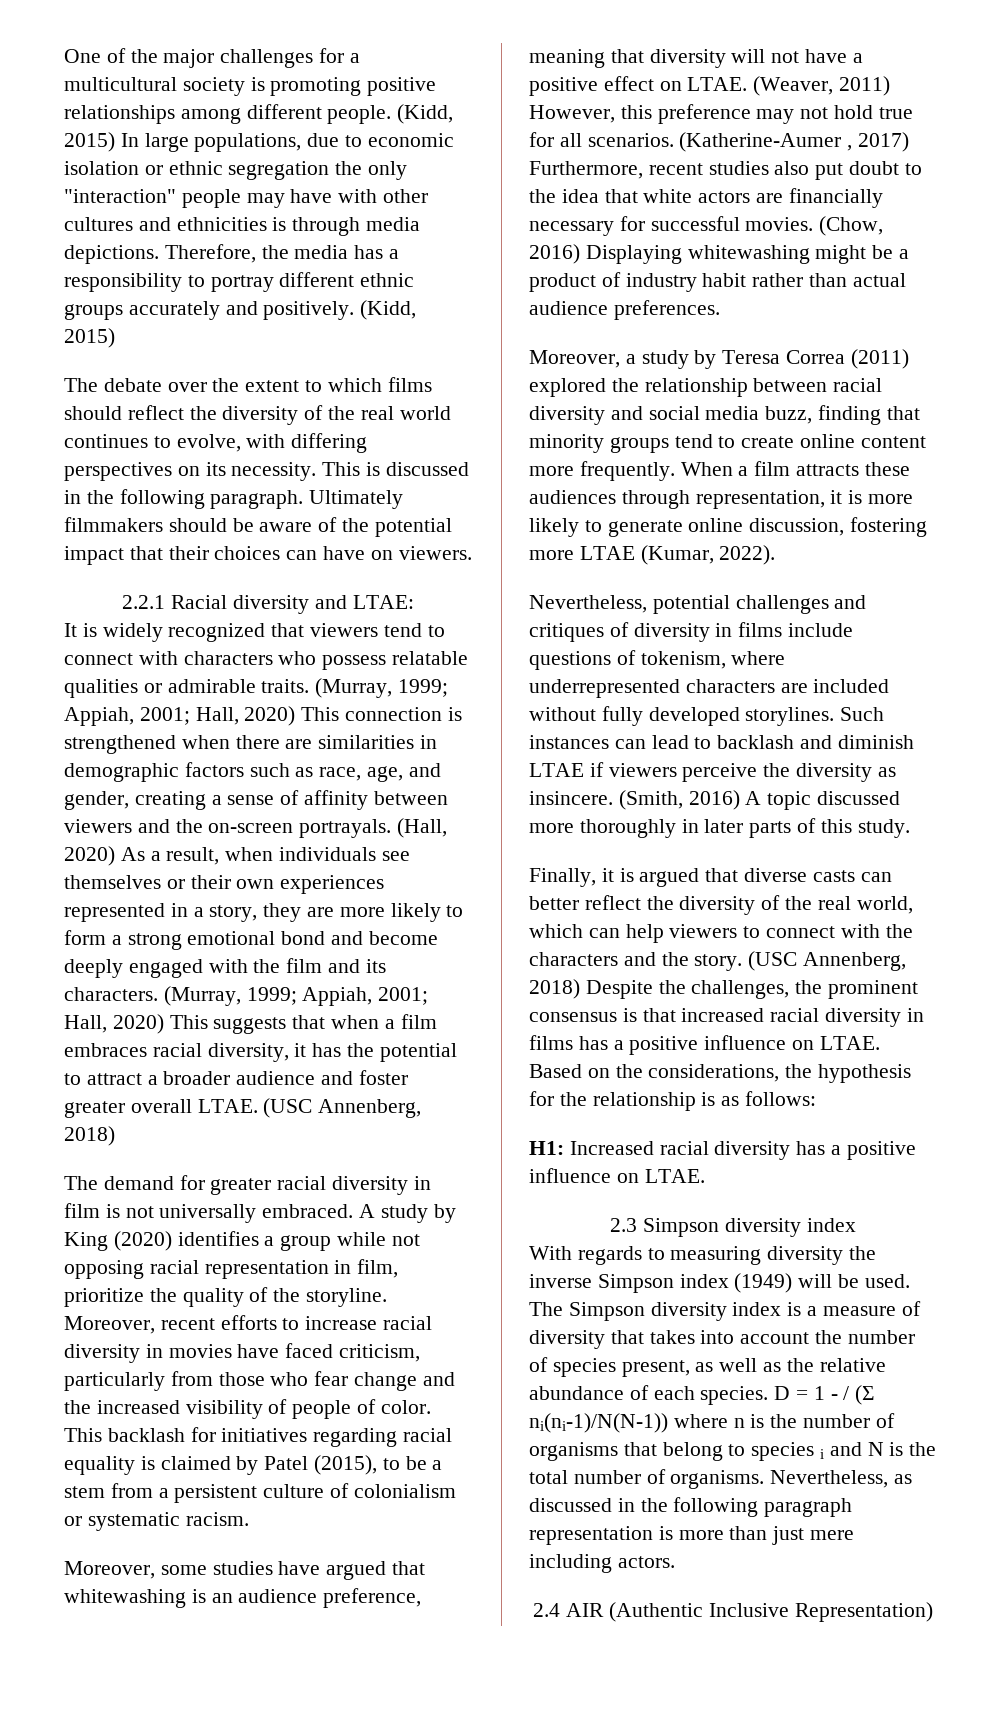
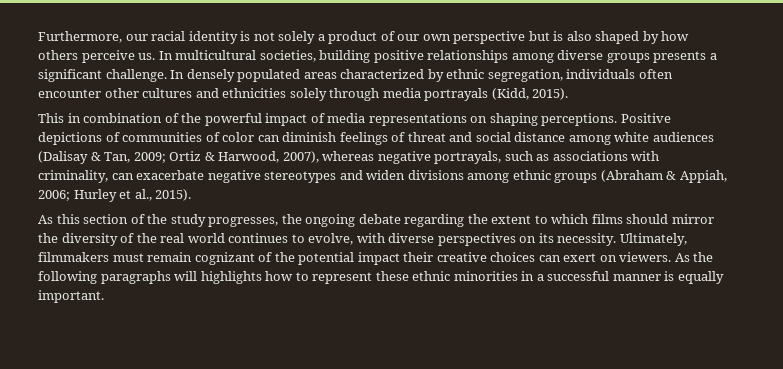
[64,48,360,68] [64,77,437,96] [64,104,454,124] [64,132,454,152] [64,161,408,180] [64,189,378,208] One of the major challenges for a multicultural society is promoting positive relationships among different people. (Kidd, 2015) In large populations, due to economic isolation or ethnic segregation the only "interaction" people may have with -> [38,31,690,44] [38,50,717,63] [38,69,673,82] [38,89,101,98] Furthermore, our racial identity is not solely a product of our own perspective but is also shaped by how others perceive us. In multicultural societies, building positive relationships among diverse groups presents a significant challenge. In densely populated areas characterized by ethnic segregation, individuals often encounter
[272,217,287,231] is -> [289,88,327,101] solely
[64,244,400,264] [64,272,415,292] [64,300,417,320] [64,328,115,348] [64,378,207,392] depictions. Therefore, the media has a responsibility to portray different ethnic groups accurately and positively. (Kidd, 2015) // The debate over -> [424,88,569,101] [38,113,671,126] [38,132,714,145] [38,151,660,164] [38,170,727,183] [38,189,192,202] [38,214,465,227] portrayals (Kidd, 2015). // This in combination of the powerful impact of media representations on shaping perceptions. Positive depictions of communities of color can diminish feelings of threat and social distance among white audiences (Dalisay & Tan, 2009; Ortiz & Harwood, 2007), whereas negative portrayals, such as associations with criminality, can exacerbate negative stereotypes and widen divisions among ethnic groups (Abraham & Appiah, 2006; Hurley et al., 2015). // As this section of the study progresses, the ongoing debate regarding
[127,405,184,420] reflect -> [671,214,714,224] mirror
[291,433,368,453] differing -> [388,233,435,243] diverse
[322,462,469,476] [64,489,404,509] [64,517,313,532] This is discussed in the following paragraph. Ultimately filmmakers should be aware -> [619,233,687,246] [38,252,255,265] Ultimately, filmmakers must remain cognizant
[129,546,209,560] that their -> [403,252,487,262] their creative
[323,546,366,560] have -> [563,253,597,262] exert
[122,595,414,614] [64,623,445,642] [64,651,469,670] [64,678,449,698] [64,706,462,726] [64,735,438,754] [64,762,441,782] [64,790,448,810] [64,818,448,838] [64,846,410,866] [64,875,385,894] [64,903,464,922] [64,930,438,950] [64,958,386,978] [64,986,429,1006] [64,1014,437,1034] [64,1043,457,1062] [64,1070,408,1085] [64,1098,422,1118] [64,1126,115,1146] [64,1175,431,1195] [64,1203,456,1223] [64,1231,420,1251] [64,1259,399,1279] [64,1287,388,1307] [64,1315,433,1334] [64,1343,421,1363] [64,1371,455,1391] [64,1399,431,1419] [64,1427,453,1447] [64,1455,443,1475] [64,1483,456,1503] [64,1512,249,1531] [64,1561,426,1580] [64,1588,422,1608] [529,49,863,68] [529,76,891,96] [529,104,913,124] [529,132,910,152] [529,161,922,180] [529,188,883,208] [529,216,884,236] [529,244,910,264] [529,272,906,292] [529,300,720,320] [529,349,909,369] [529,378,883,397] [529,405,920,425] [529,434,926,453] [529,461,910,481] [529,490,914,509] [529,517,928,537] [529,545,776,565] [529,595,867,614] [529,622,854,642] [529,650,786,670] [529,679,890,698] [529,706,885,726] [529,735,914,749] [529,762,896,782] [529,790,901,810] [529,818,910,838] [529,868,892,887] [529,895,913,915] [529,924,913,943] [529,951,907,971] [529,979,919,999] [529,1008,924,1027] [529,1035,880,1055] [529,1064,912,1083] [529,1091,817,1111] [529,1141,916,1160] [529,1168,705,1183] [610,1218,856,1237] [529,1246,877,1265] [529,1273,910,1293] [529,1301,921,1321] [529,1330,915,1349] [529,1357,886,1377] [529,1385,876,1405] [529,1413,895,1433] [529,1442,937,1461] [529,1469,913,1489] [529,1497,853,1517] [529,1526,855,1545] [529,1554,675,1573] [533,1602,933,1622] // 2.2.1 Racial diversity and LTAE: // It is widely recognized that viewers tend to connect with characters who possess relatable qualities or admirable traits. (Murray, 1999; Appiah, 2001; Hall, 2020) This connection is strengthened when there are similarities in demographic factors such as race, age, and gender, creating a sense of affinity between viewers and the on-screen portrayals. (Hall, 2020) As a result, when individuals see themselves or their own experiences represented in a story, they are more likely to form a strong emotional bond and become deeply engaged with the film and its characters. (Murray, 1999; Appiah, 2001; Hall, 2020) This suggests that when a film embraces racial diversity, it has the potential to attract a broader audience and foster greater overall LTAE. (USC Annenberg, 2018) // The demand for greater racial diversity in film is not universally embraced. A study by King (2020) identifies a group while not opposing racial representation in film, prioritize the quality of the storyline. Moreover, recent efforts to increase racial diversity in movies have faced criticism, particularly from those who fear change and the increased visibility of people of color. This backlash for initiatives regarding racial equality is claimed by Patel (2015), to be a stem from a persistent culture of colonialism or systematic racism. // Moreover, some studies have argued that whitewashing is an audience preference, meaning that diversity will not have a positive effect on LTAE. (Weaver, 2011) However, this preference may not hold true for all scenarios. (Katherine-Aumer , 2017) Furthermore, recent studies also put doubt to the idea that white actors are financially necessary for successful movies. (Chow, 2016) Displaying whitewashing might be a product of industry habit rather than actual audience preferences. // Moreover, a study by Teresa Correa (2011) explored the relationship between racial diversity and social media buzz, finding that minority groups tend to create online content more frequently. When a film attracts these audiences through representation, it is more likely to generate online discussion, fostering more LTAE (Kumar, 2022). // Nevertheless, potential challenges and critiques of diversity in films include questions of tokenism, where underrepresented characters are included without fully developed storylines. Such instances can lead to backlash and diminish LTAE if viewers perceive the diversity as insincere. (Smith, 2016) A topic discussed more thoroughly in later parts of this study. // Finally, it is argued that diverse casts can better reflect the diversity of the real world, which can help viewers to connect with the characters and the story. (USC Annenberg, 2018) Despite the challenges, the prominent consensus is that increased racial diversity in films has a positive influence on LTAE. Based on the considerations, the hypothesis for the relationship is as follows: // H1: Increased racial diversity has a positive influence on LTAE. // 2.3 Simpson diversity index // With regards to measuring diversity the inverse Simpson index (1949) will be used. The Simpson diversity index is a measure of diversity that takes into account the number of species present, as well as the relative abundance of each species. D = 1 - / (Σ ni(ni-1)/N(N-1)) where n is the number of organisms that belong to species i and N is the total number of organisms. Nevertheless, as discussed in the following paragraph representation is more than just mere including actors. // 2.4 AIR (Authentic Inclusive Representation) -> [674,252,714,262] [38,271,724,284] [38,290,104,303] As the following paragraphs will highlights how to represent these ethnic minorities in a successful manner is equally important.

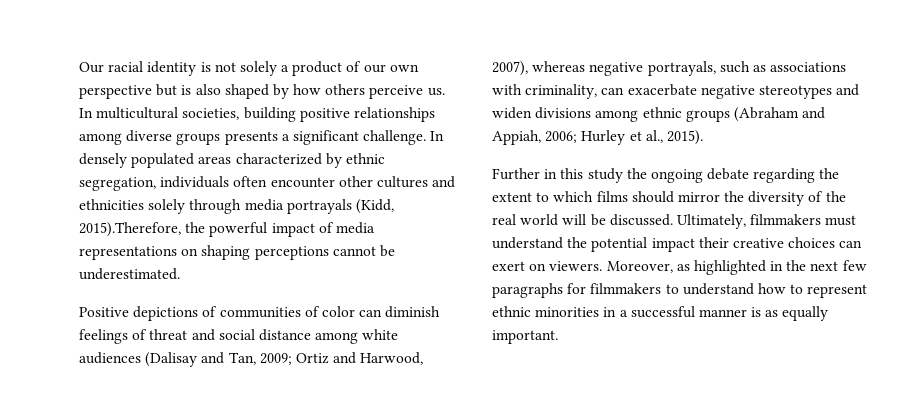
[38,31,148,43] Furthermore, our -> [79,62,104,73] Our
[532,88,569,100] [38,113,179,123] 2015). // This in combination of -> [79,222,181,237] 2015).Therefore,
[541,113,618,126] perceptions. -> [254,245,395,260] [79,268,180,280] perceptions cannot be underestimated. //
[90,152,101,161] & -> [201,352,225,364] and
[204,152,215,161] & -> [333,352,357,364] and
[666,171,677,180] & -> [802,107,826,119] and
[38,214,279,227] As this section of the study progresses, -> [492,168,623,183] Further in this study
[228,233,687,246] [38,252,273,265] continues to evolve, with diverse perspectives on its necessity. Ultimately, filmmakers must remain cognizant of -> [562,214,857,229] [492,237,563,249] will be discussed. Ultimately, filmmakers must understand
[674,252,714,262] [38,271,262,284] As the following paragraphs will highlights -> [606,260,867,275] [492,283,754,298] Moreover, as highlighted in the next few paragraphs for filmmakers to understand
[375,271,409,281] these -> (868, 291) none
(675, 276) none -> [765,310,779,317] as

